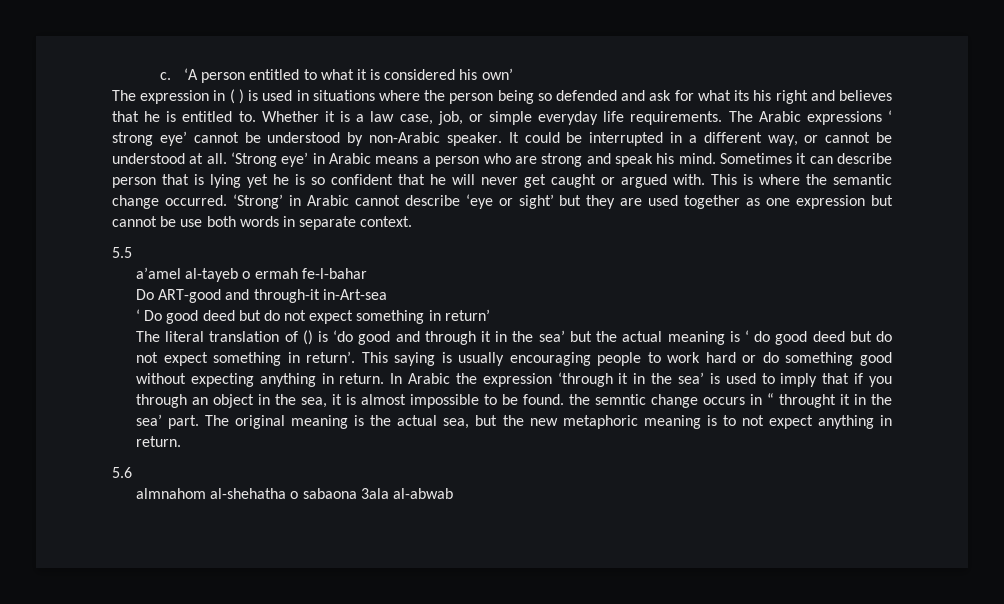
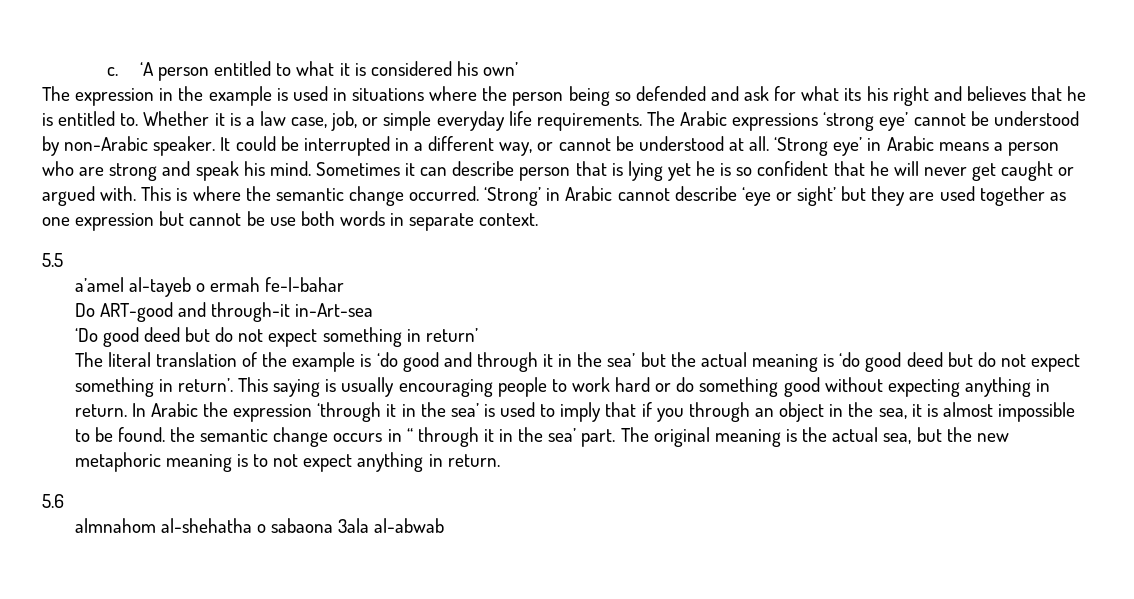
[229,89,244,104] ( ) -> [178,86,272,106] the example
[887,110,892,122] [112,132,153,146] ‘ strong -> [823,112,875,131] ‘strong
[135,309,163,321] ‘ Do -> [74,328,98,342] ‘Do
[302,330,313,345] () -> [262,352,356,372] the example
[744,330,771,342] ‘ do -> [839,352,861,367] ‘do
[594,394,646,405] semntic -> [200,429,269,442] semantic
[778,394,836,408] throught -> [417,427,479,447] through

